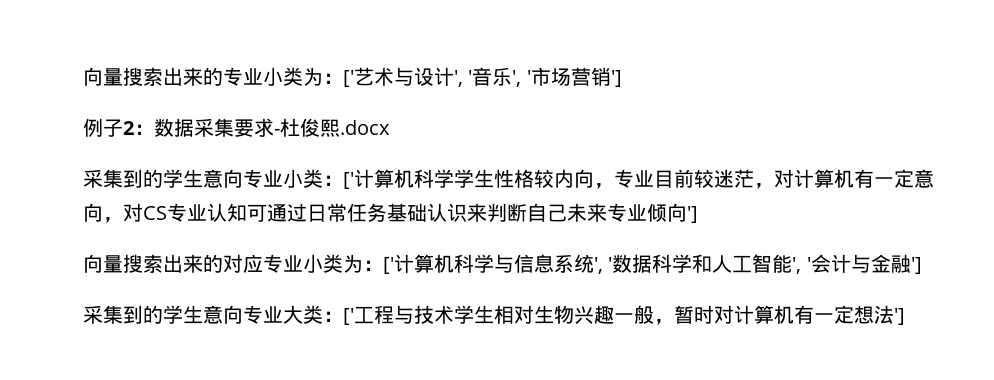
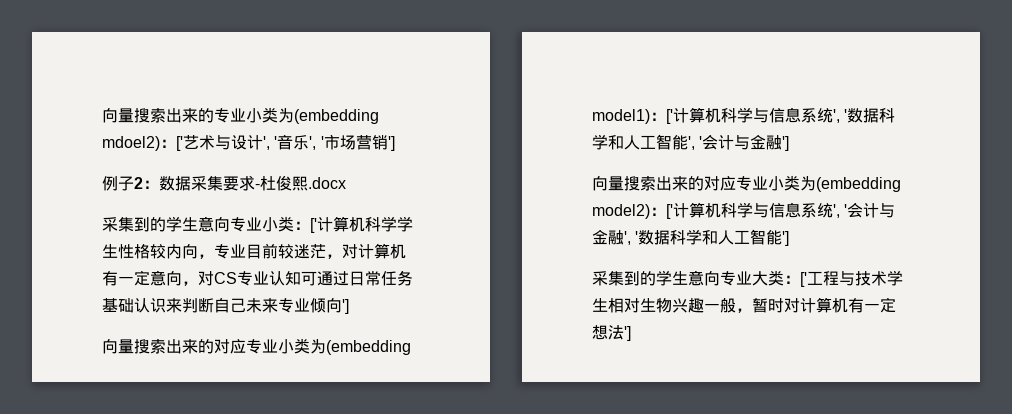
(323, 76) none -> [294,109,379,124] [102,136,160,151] (embedding mdoel2)
(363, 263) none -> [326,340,411,355] [592,109,650,124] (embedding model1)
(922, 265) none -> [592,175,901,192] [592,202,896,219] [592,229,790,246] // 向量搜索出来的对应专业小类为(embedding model2)：['计算机科学与信息系统', '会计与金融', '数据科学和人工智能']

